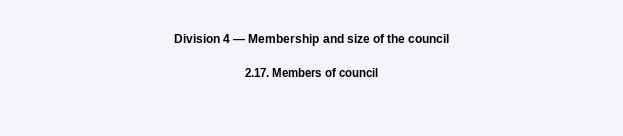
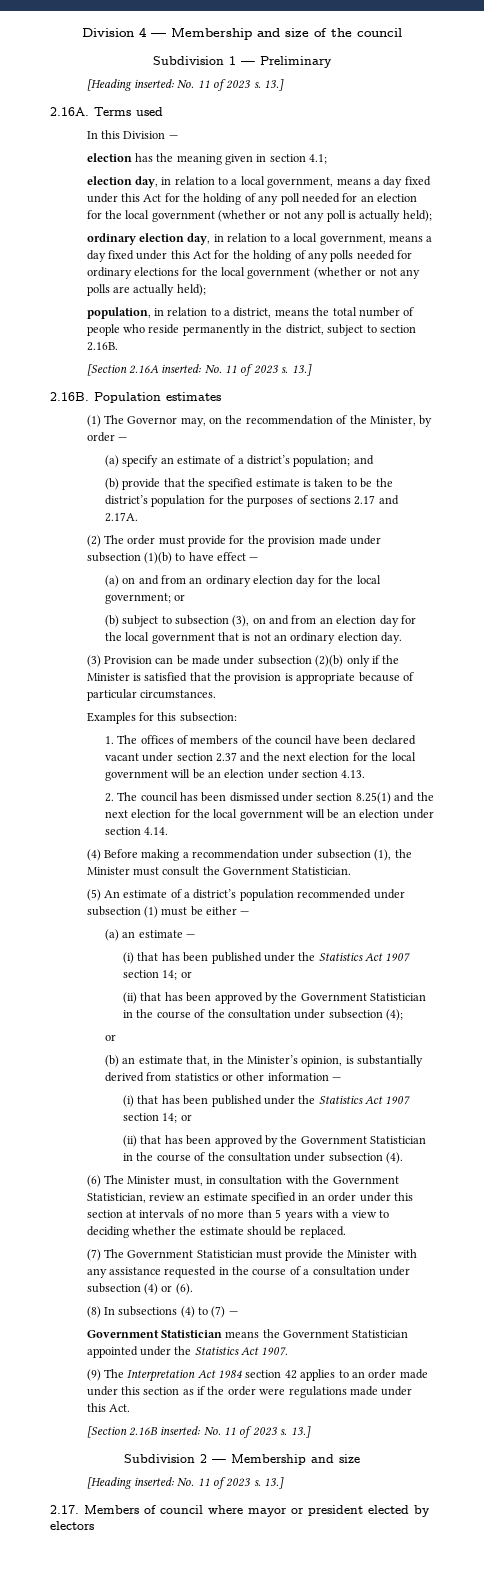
[245,68,378,77] 2.17. Members of council -> [153,56,332,68] [86,79,285,91] [50,107,163,116] [86,130,178,139] [86,153,328,165] [86,176,431,188] [86,193,418,205] [86,210,432,222] [86,233,433,245] [86,250,413,262] [86,267,420,279] [86,284,206,296] [86,307,415,319] [86,324,416,336] [86,342,118,351] [86,364,312,376] [50,392,221,403] [86,415,433,427] [86,432,127,442] [104,455,374,467] [104,478,393,490] [104,495,399,507] [104,512,138,522] [86,535,381,547] [86,552,259,564] [104,575,381,587] [104,593,186,604] [104,615,416,627] [104,632,403,644] [86,655,400,667] [86,672,414,684] [86,689,216,701] [86,712,237,724] [104,735,416,745] [104,752,416,762] [104,769,366,781] [104,792,434,804] [104,809,434,821] [104,827,169,835] [86,849,412,861] [86,866,352,876] [86,889,405,901] [86,906,250,918] [104,929,195,941] [123,952,411,964] [123,970,192,980] [123,992,427,1004] [123,1009,404,1021] [104,1034,116,1041] [104,1055,424,1067] [104,1072,342,1082] [123,1095,411,1107] [123,1113,192,1123] [123,1135,427,1147] [123,1152,404,1164] [86,1175,399,1187] [86,1192,413,1204] [86,1209,390,1221] [86,1226,346,1238] [86,1249,417,1261] [86,1266,410,1278] [86,1283,193,1295] [86,1306,238,1318] [86,1329,409,1338] [86,1346,289,1358] [86,1369,428,1382] [86,1386,413,1398] [86,1403,130,1412] [86,1426,311,1438] [124,1454,360,1465] [86,1477,285,1489] [50,1505,430,1517] [50,1521,94,1530] Subdivision 1 — Preliminary // [Heading inserted: No. 11 of 2023 s. 13.] // 2.16A. Terms used // In this Division — // election has the meaning given in section 4.1; // election day, in relation to a local government, means a day fixed under this Act for the holding of any poll needed for an election for the local government (whether or not any poll is actually held); // ordinary election day, in relation to a local government, means a day fixed under this Act for the holding of any polls needed for ordinary elections for the local government (whether or not any polls are actually held); // population, in relation to a district, means the total number of people who reside permanently in the district, subject to section 2.16B. // [Section 2.16A inserted: No. 11 of 2023 s. 13.] // 2.16B. Population estimates // (1) The Governor may, on the recommendation of the Minister, by order — // (a) specify an estimate of a district’s population; and // (b) provide that the specified estimate is taken to be the district’s population for the purposes of sections 2.17 and 2.17A. // (2) The order must provide for the provision made under subsection (1)(b) to have effect — // (a) on and from an ordinary election day for the local government; or // (b) subject to subsection (3), on and from an election day for the local government that is not an ordinary election day. // (3) Provision can be made under subsection (2)(b) only if the Minister is satisfied that the provision is appropriate because of particular circumstances. // Examples for this subsection: // 1. The offices of members of the council have been declared vacant under section 2.37 and the next election for the local government will be an election under section 4.13. // 2. The council has been dismissed under section 8.25(1) and the next election for the local government will be an election under section 4.14. // (4) Before making a recommendation under subsection (1), the Minister must consult the Government Statistician. // (5) An estimate of a district’s population recommended under subsection (1) must be either — // (a) an estimate — // (i) that has been published under the Statistics Act 1907 section 14; or // (ii) that has been approved by the Government Statistician in the course of the consultation under subsection (4); // or // (b) an estimate that, in the Minister’s opinion, is substantially derived from statistics or other information — // (i) that has been published under the Statistics Act 1907 section 14; or // (ii) that has been approved by the Government Statistician in the course of the consultation under subsection (4). // (6) The Minister must, in consultation with the Government Statistician, review an estimate specified in an order under this section at intervals of no more than 5 years with a view to deciding whether the estimate should be replaced. // (7) The Government Statistician must provide the Minister with any assistance requested in the course of a consultation under subsection (4) or (6). // (8) In subsections (4) to (7) — // Government Statistician means the Government Statistician appointed under the Statistics Act 1907. // (9) The Interpretation Act 1984 section 42 applies to an order made under this section as if the order were regulations made under this Act. // [Section 2.16B inserted: No. 11 of 2023 s. 13.] // Subdivision 2 — Membership and size // [Heading inserted: No. 11 of 2023 s. 13.] // 2.17. Members of council where mayor or president elected by electors

